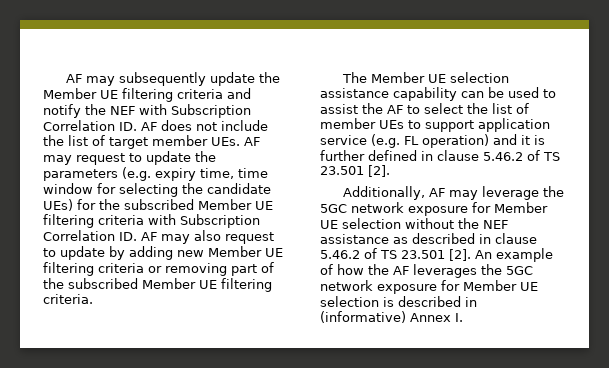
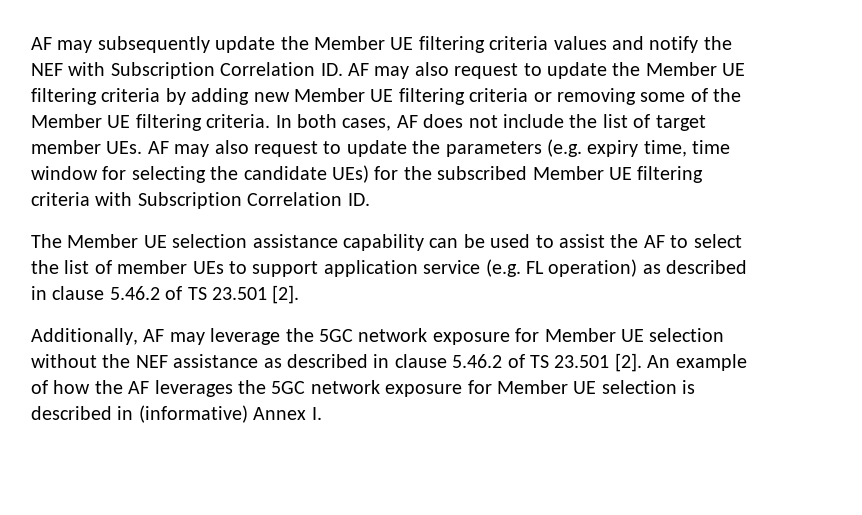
(223, 94) none -> [553,36,607,50] values
(157, 126) none -> [374,62,746,79] [31,88,742,105] [31,114,418,131] may also request to update the Member UE filtering criteria by adding new Member UE filtering criteria or removing some of the Member UE filtering criteria. In both cases, AF
(72, 160) none -> [214,140,249,154] also
[141,230,274,244] [43,246,283,260] [43,262,274,276] [43,278,272,292] [43,294,93,304] AF may also request to update by adding new Member UE filtering criteria or removing part of the subscribed Member UE filtering criteria. -> (370, 199) none
[493,134,545,145] [320,150,417,161] and it is further defined -> [642,260,748,274] as described

